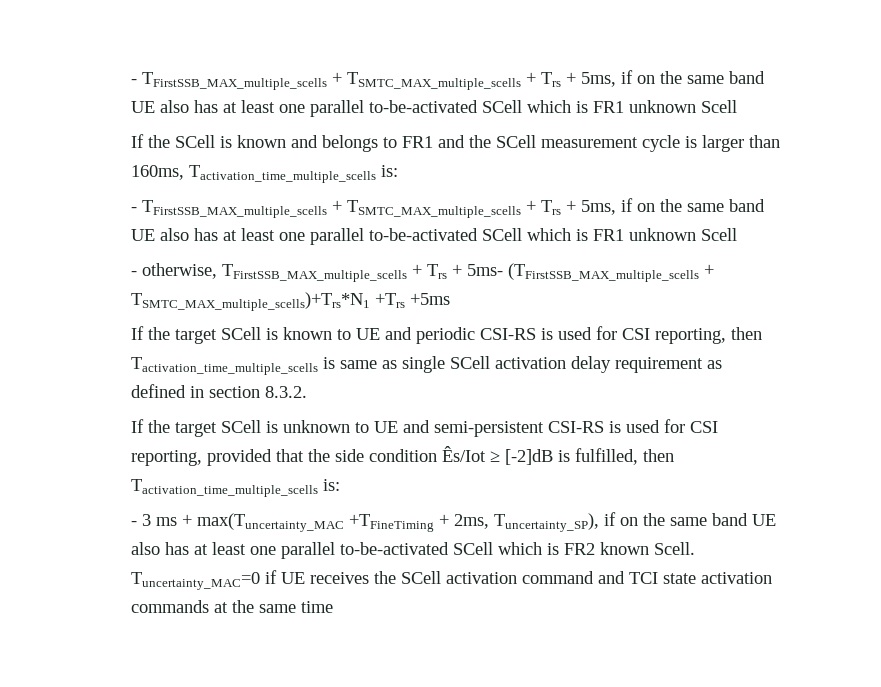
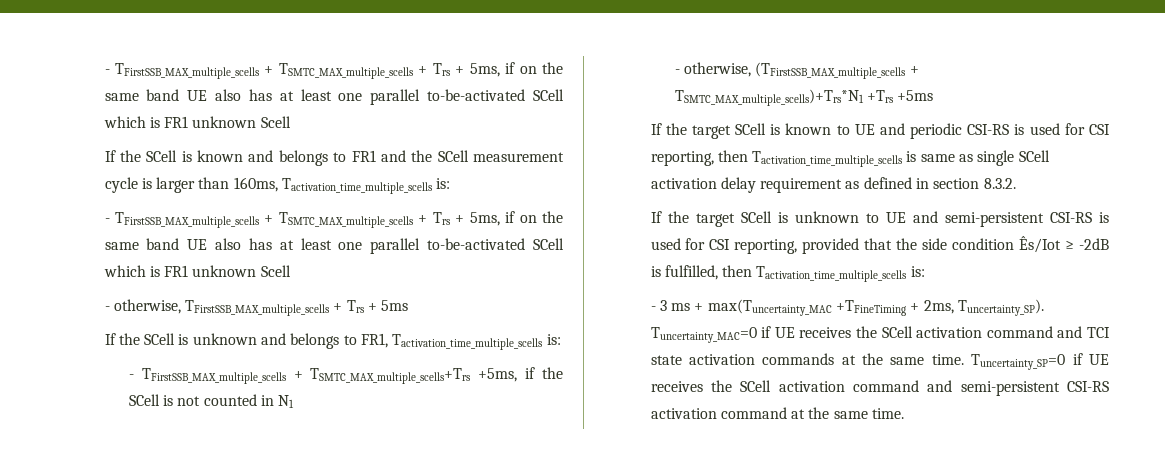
[466,264,503,276] 5ms- -> [381,300,409,311] [104,333,561,350] [128,367,563,384] [128,394,295,408] [674,62,752,77] 5ms // If the SCell is unknown and belongs to FR1, Tactivation_time_multiple_scells is: // - TFirstSSB_MAX_multiple_scells + TSMTC_MAX_multiple_scells+Trs +5ms, if the SCell is not counted in N1 // - otherwise,
[504,449,553,465] [-2]dB -> [1079,238,1109,250] -2dB
[493,512,776,532] [130,542,695,559] Tuncertainty_SP), if on the same band UE also has at least one parallel to-be-activated SCell which is FR2 known Scell. -> [958,299,1045,316] Tuncertainty_SP).
[300,601,333,613] time -> [931,353,1109,370] [650,380,1109,396] [650,407,905,419] time. Tuncertainty_SP=0 if UE receives the SCell activation command and semi-persistent CSI-RS activation command at the same time.

